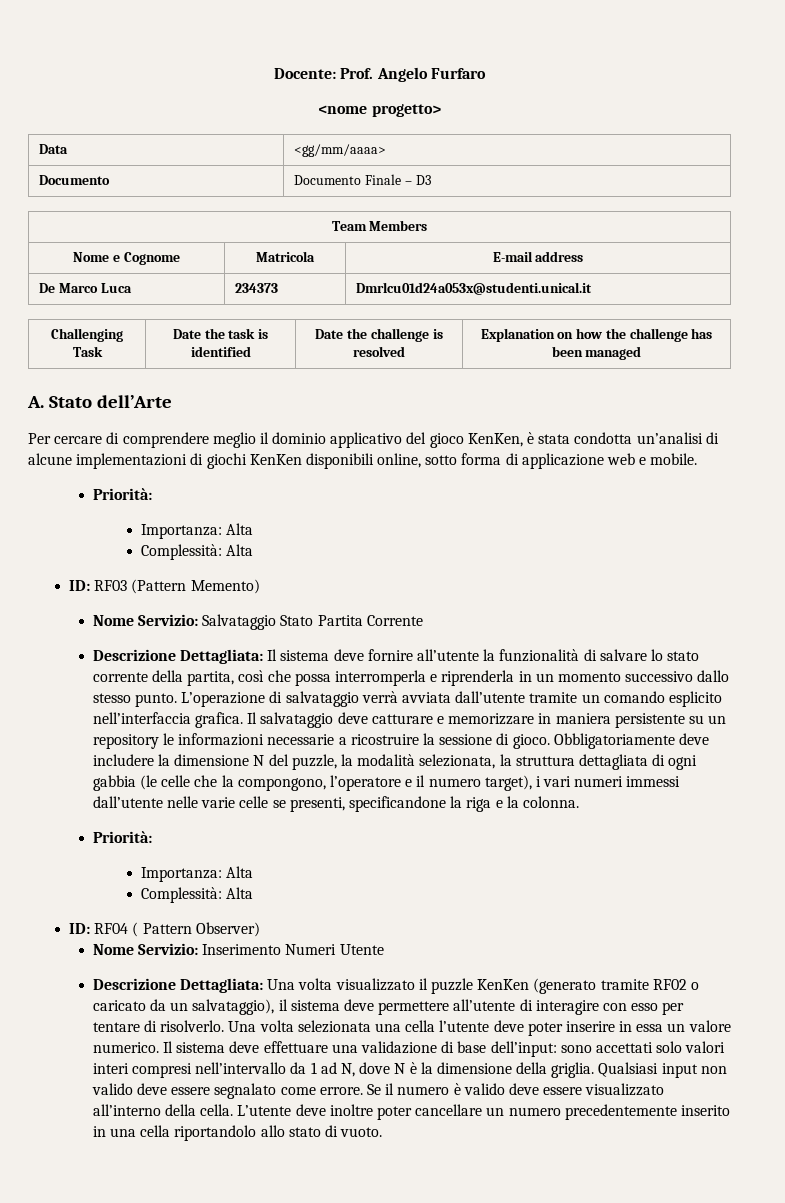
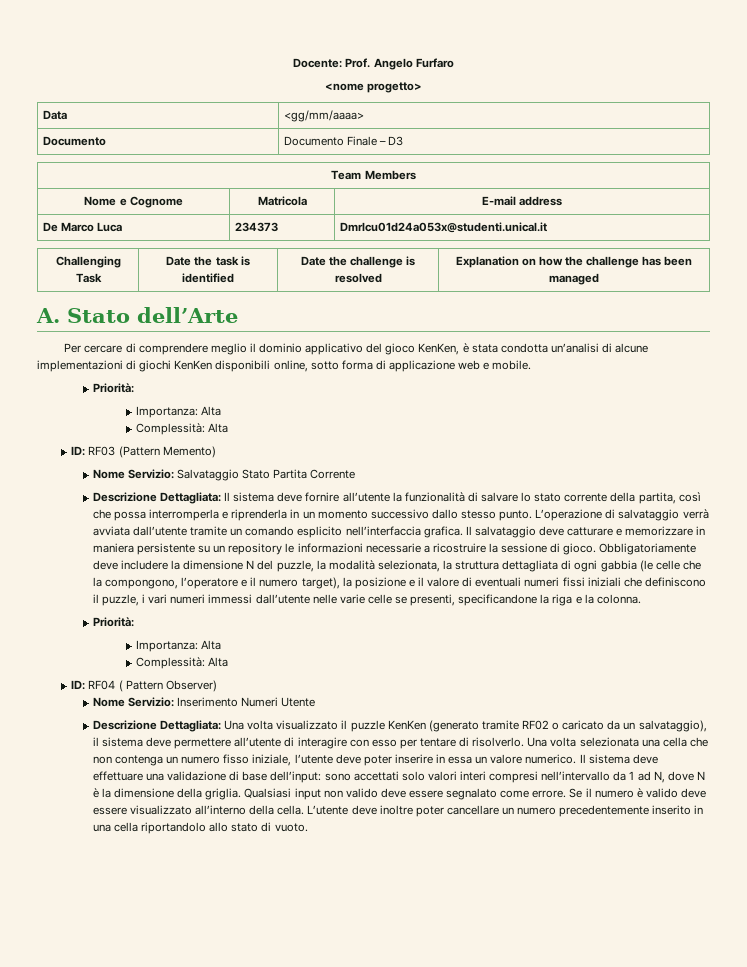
(532, 783) none -> [342,577,706,589] [92,594,140,606] la posizione e il valore di eventuali numeri fissi iniziali che definiscono il puzzle,
(436, 1026) none -> [689,737,708,747] [92,754,292,766] che non contenga un numero fisso iniziale,

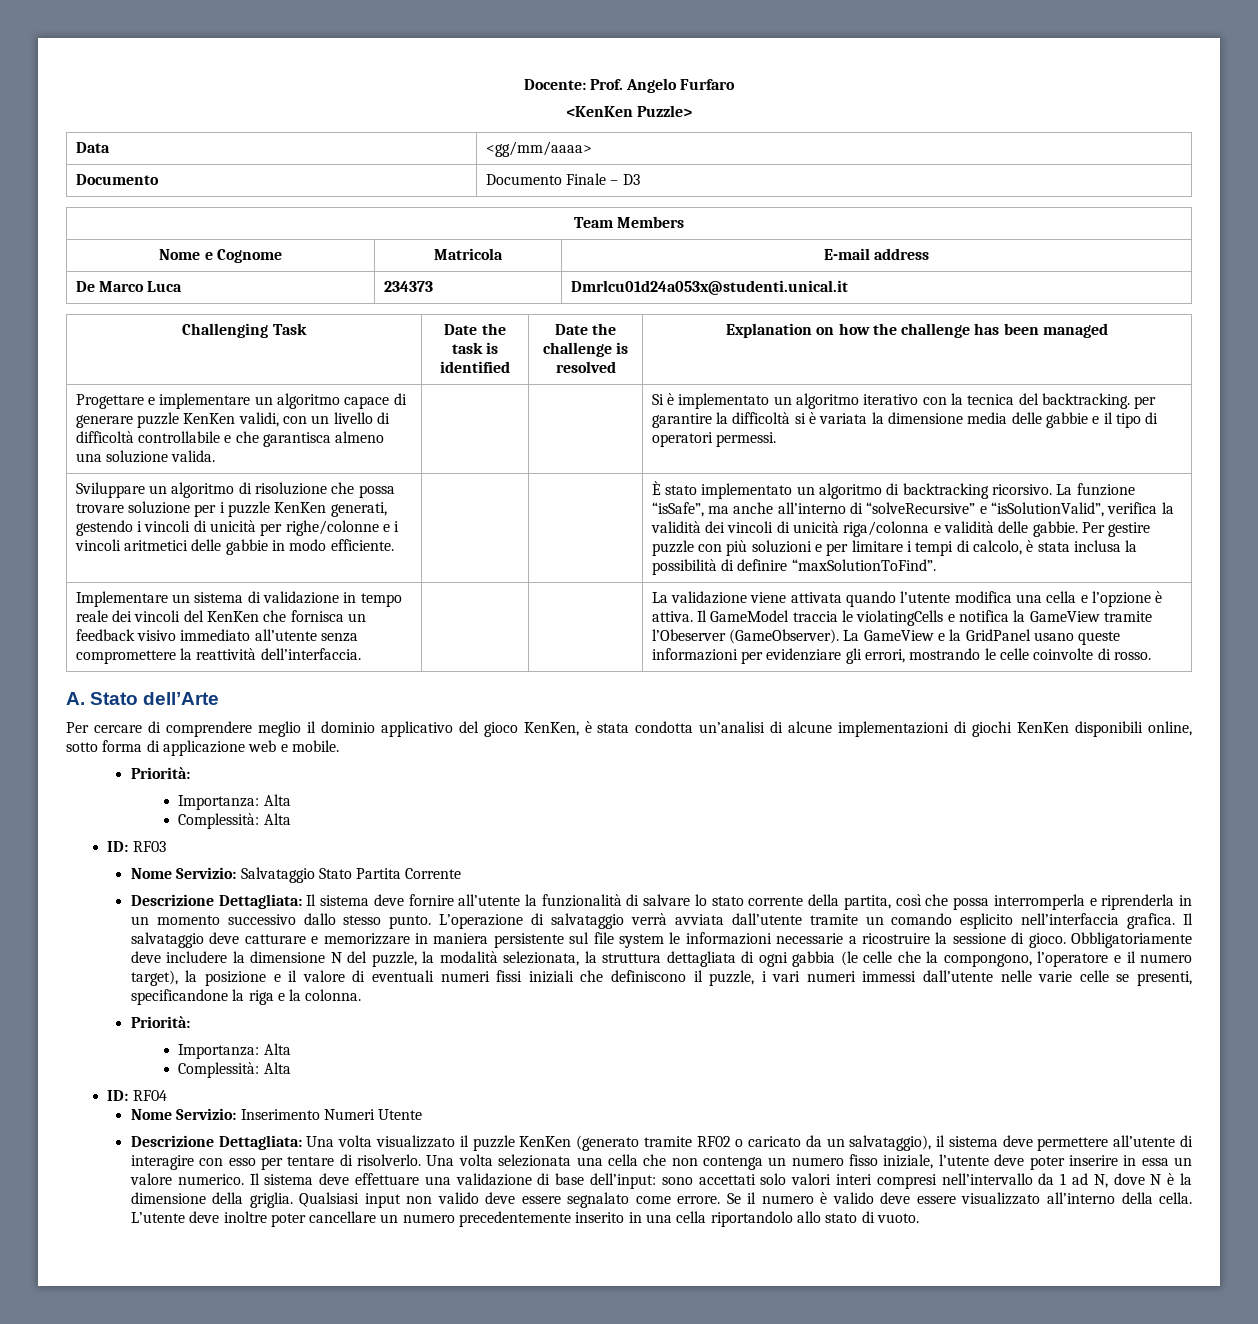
[324,82,423,93] <nome progetto> -> [565,105,693,117] <KenKen Puzzle>
(599, 279) none -> [75,393,407,409] [75,412,391,428] [75,431,385,447] [75,450,216,463] [651,393,1157,409] [651,412,1159,428] [651,432,777,447] [75,482,395,498] [75,501,387,517] [75,520,400,536] [74,539,394,555] [651,481,1135,499] [651,502,1174,517] [650,521,1151,537] [651,540,1138,556] [651,559,936,575] [75,591,402,607] [75,610,367,622] [75,629,359,642] [75,648,361,664] [651,591,1163,607] [651,610,1152,626] [651,629,1121,645] [651,648,1151,664] // Progettare e implementare un algoritmo capace di generare puzzle KenKen validi, con un livello di difficoltà controllabile e che garantisca almeno una soluzione valida. | | | Si è implementato un algoritmo iterativo con la tecnica del backtracking. per garantire la difficoltà si è variata la dimensione media delle gabbie e il tipo di operatori permessi. // Sviluppare un algoritmo di risoluzione che possa trovare soluzione per i puzzle KenKen generati, gestendo i vincoli di unicità per righe/colonne e i vincoli aritmetici delle gabbie in modo efficiente. | | | È stato implementato un algoritmo di backtracking ricorsivo. La funzione “isSafe”, ma anche all’interno di “solveRecursive” e “isSolutionValid”, verifica la validità dei vincoli di unicità riga/colonna e validità delle gabbie. Per gestire puzzle con più soluzioni e per limitare i tempi di calcolo, è stata inclusa la possibilità di definire “maxSolutionToFind”. // Implementare un sistema di validazione in tempo reale dei vincoli del KenKen che fornisca un feedback visivo immediato all’utente senza compromettere la reattività dell’interfaccia. | | | La validazione viene attivata quando l’utente modifica una cella e l’opzione è attiva. Il GameModel traccia le violatingCells e notifica la GameView tramite l’Obeserver (GameObserver). La GameView e la GridPanel usano queste informazioni per evidenziare gli errori, mostrando le celle coinvolte di rosso.
[118,446,216,458] (Pattern Memento) -> (166, 846) none
[198,543,283,555] su un repository -> [569,932,664,948] sul file system
[118,680,217,692] ( Pattern Observer) -> (167, 1095) none

